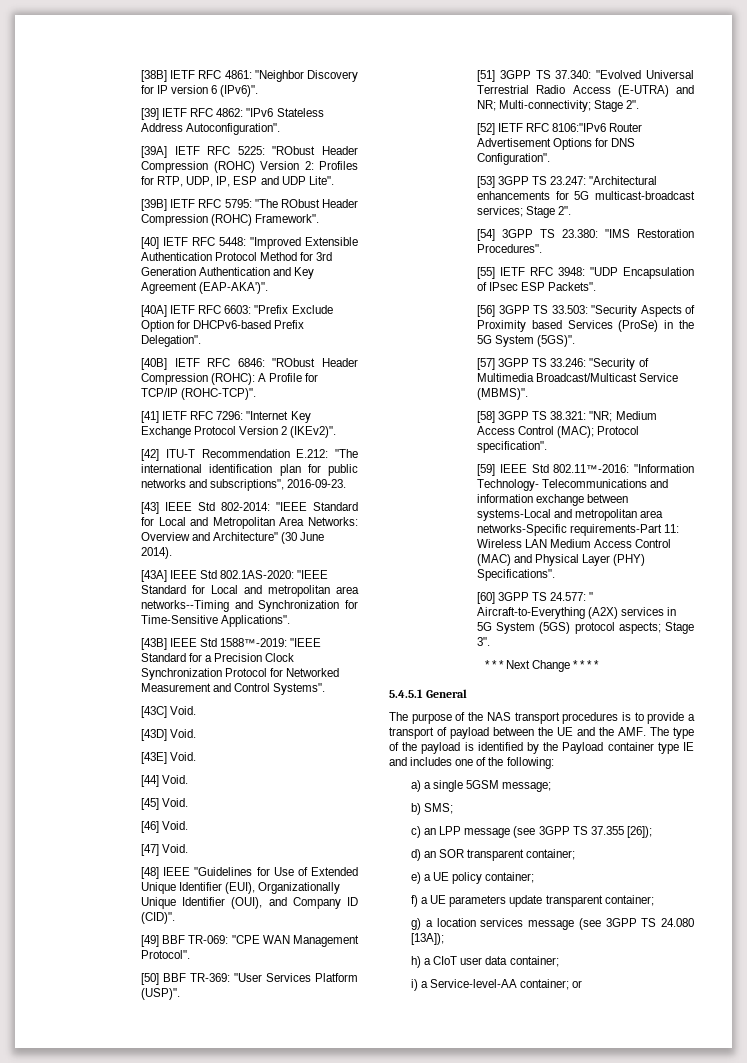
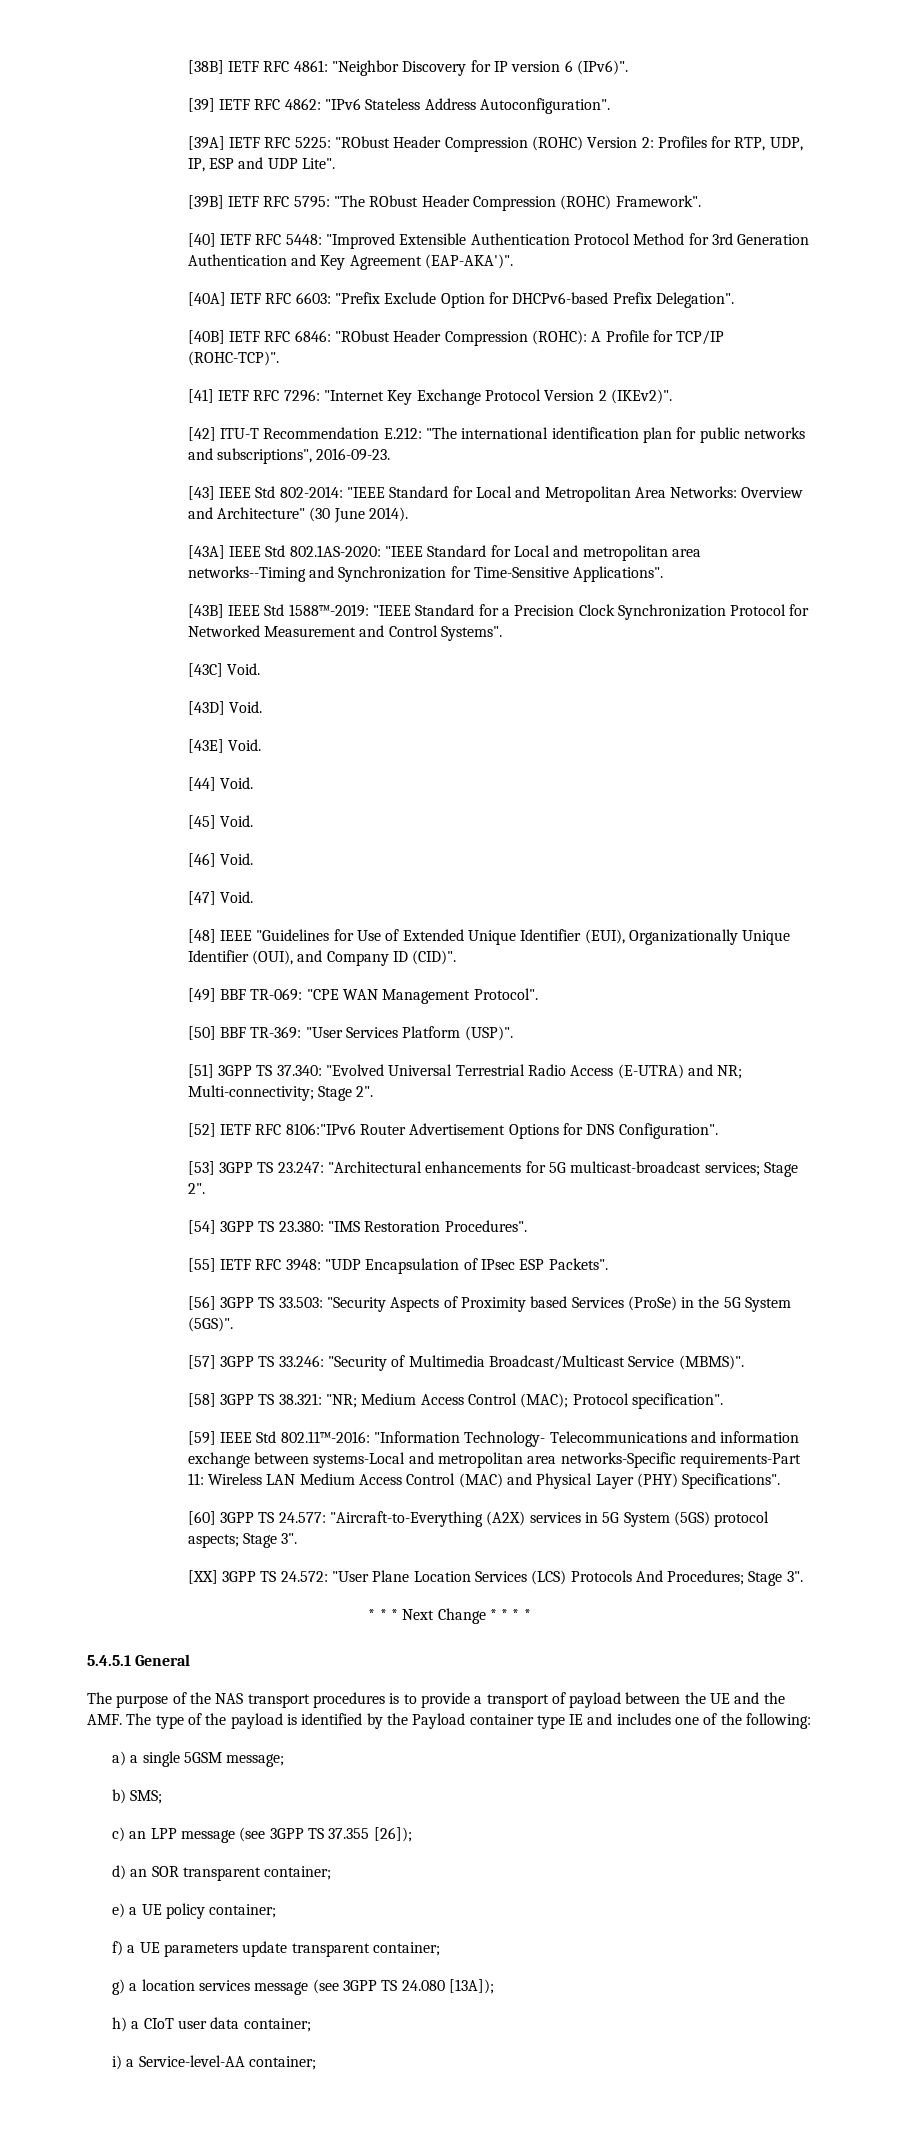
[589,592,594,601] [477,607,586,619] " Aircraft-to-Everything -> [329,1511,483,1527] "Aircraft-to-Everything
(491, 641) none -> [187,1570,803,1586] // [XX] 3GPP TS 24.572: "User Plane Location Services (LCS) Protocols And Procedures; Stage 3".
[572,980,583,988] or -> (317, 2063) none

